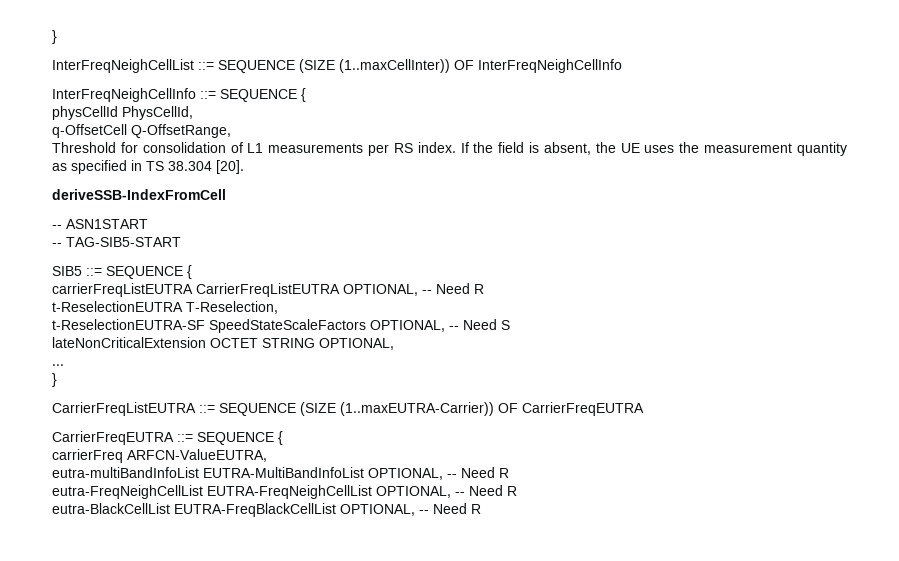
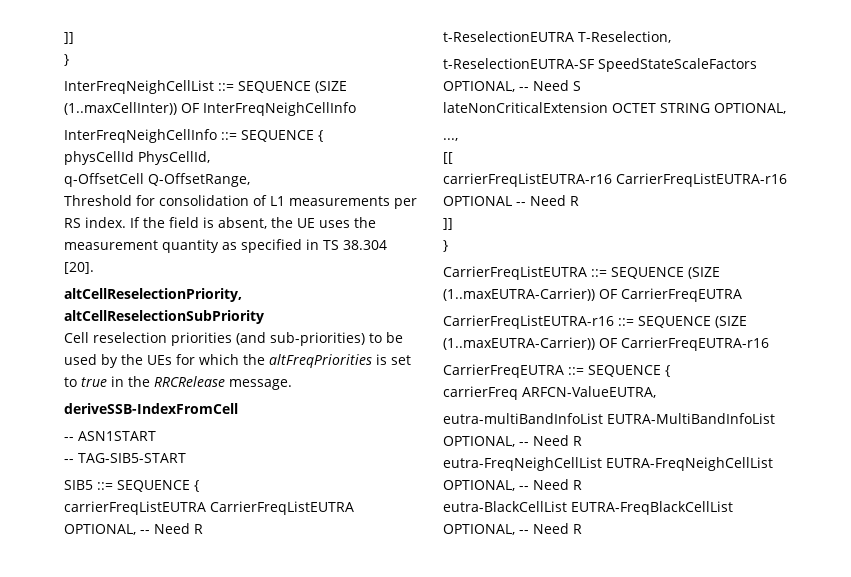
(52, 37) none -> [64,32,74,44] ]] //
(244, 167) none -> [64,288,242,302] [64,310,264,324] [64,332,403,346] [64,354,411,368] [64,376,292,390] // altCellReselectionPriority, altCellReselectionSubPriority // Cell reselection priorities (and sub-priorities) to be used by the UEs for which the altFreqPriorities is set to true in the RRCRelease message.
[52,364,64,366] ... -> [443,138,458,141] [443,152,453,164] [443,173,787,187] [443,195,579,206] [443,218,453,230] ..., // [[ // carrierFreqListEUTRA-r16 CarrierFreqListEUTRA-r16 OPTIONAL -- Need R // ]]
(644, 409) none -> [443,315,747,329] [443,337,769,351] // CarrierFreqListEUTRA-r16 ::= SEQUENCE (SIZE (1..maxEUTRA-Carrier)) OF CarrierFreqEUTRA-r16

